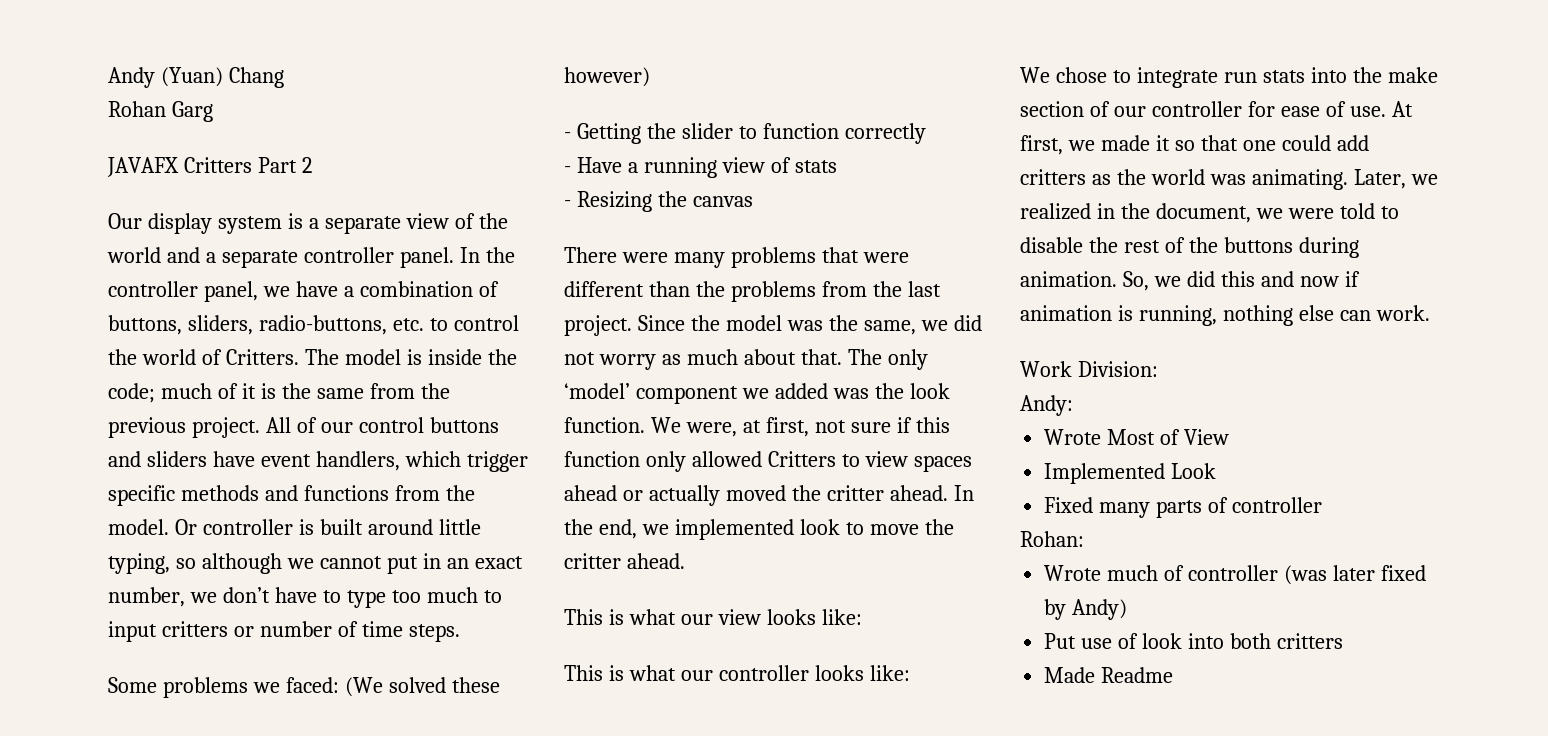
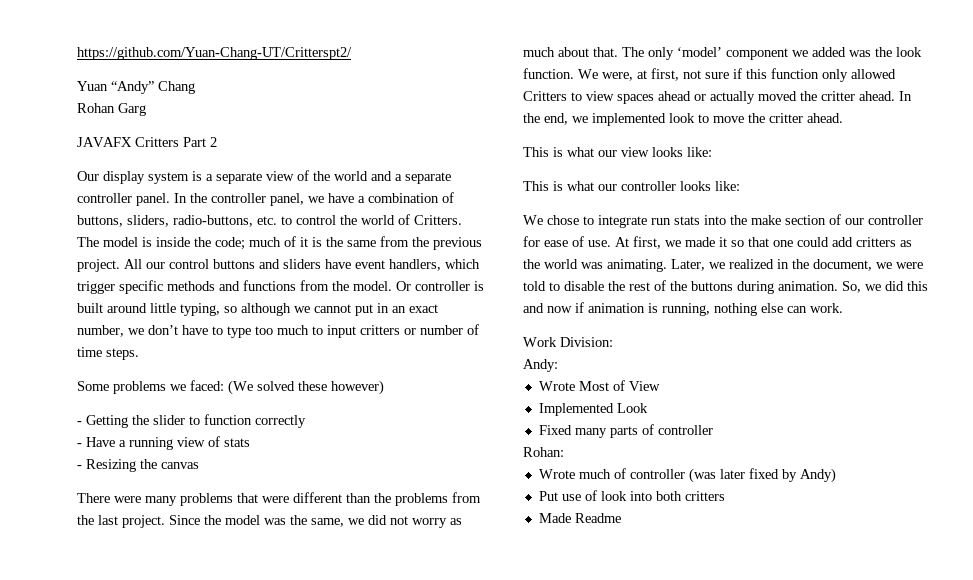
[108,67,223,88] Andy (Yuan) -> [77,47,352,60] [77,81,154,94] https://github.com/Yuan-Chang-UT/Critterspt2/ // Yuan “Andy”
[296,417,317,433] of -> (142, 264) none

